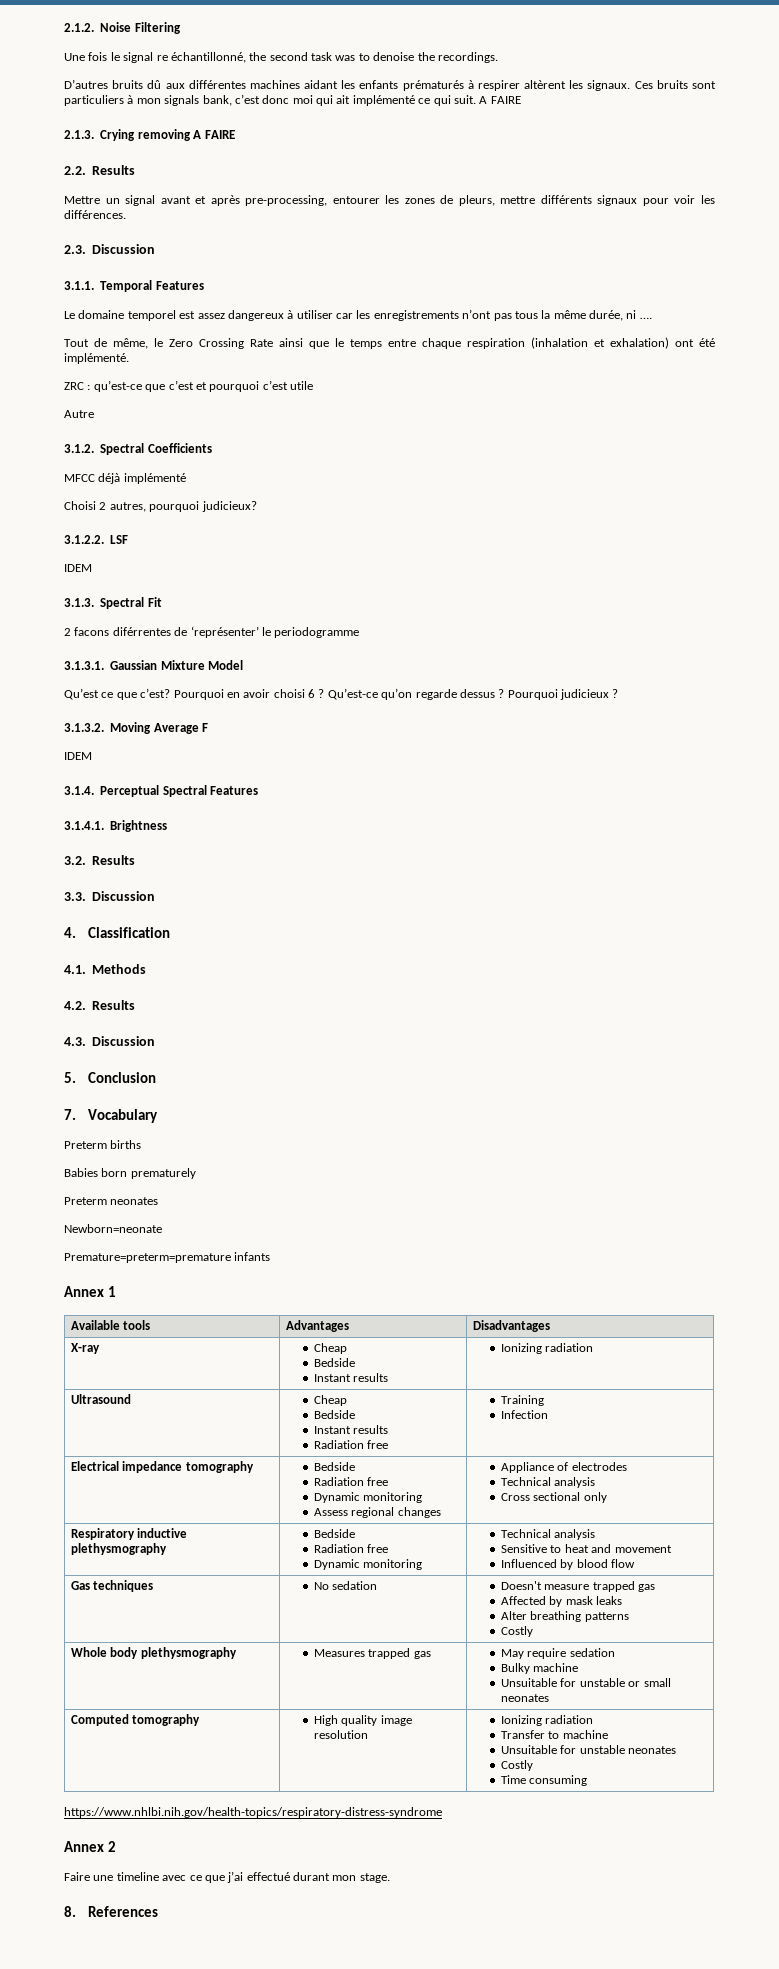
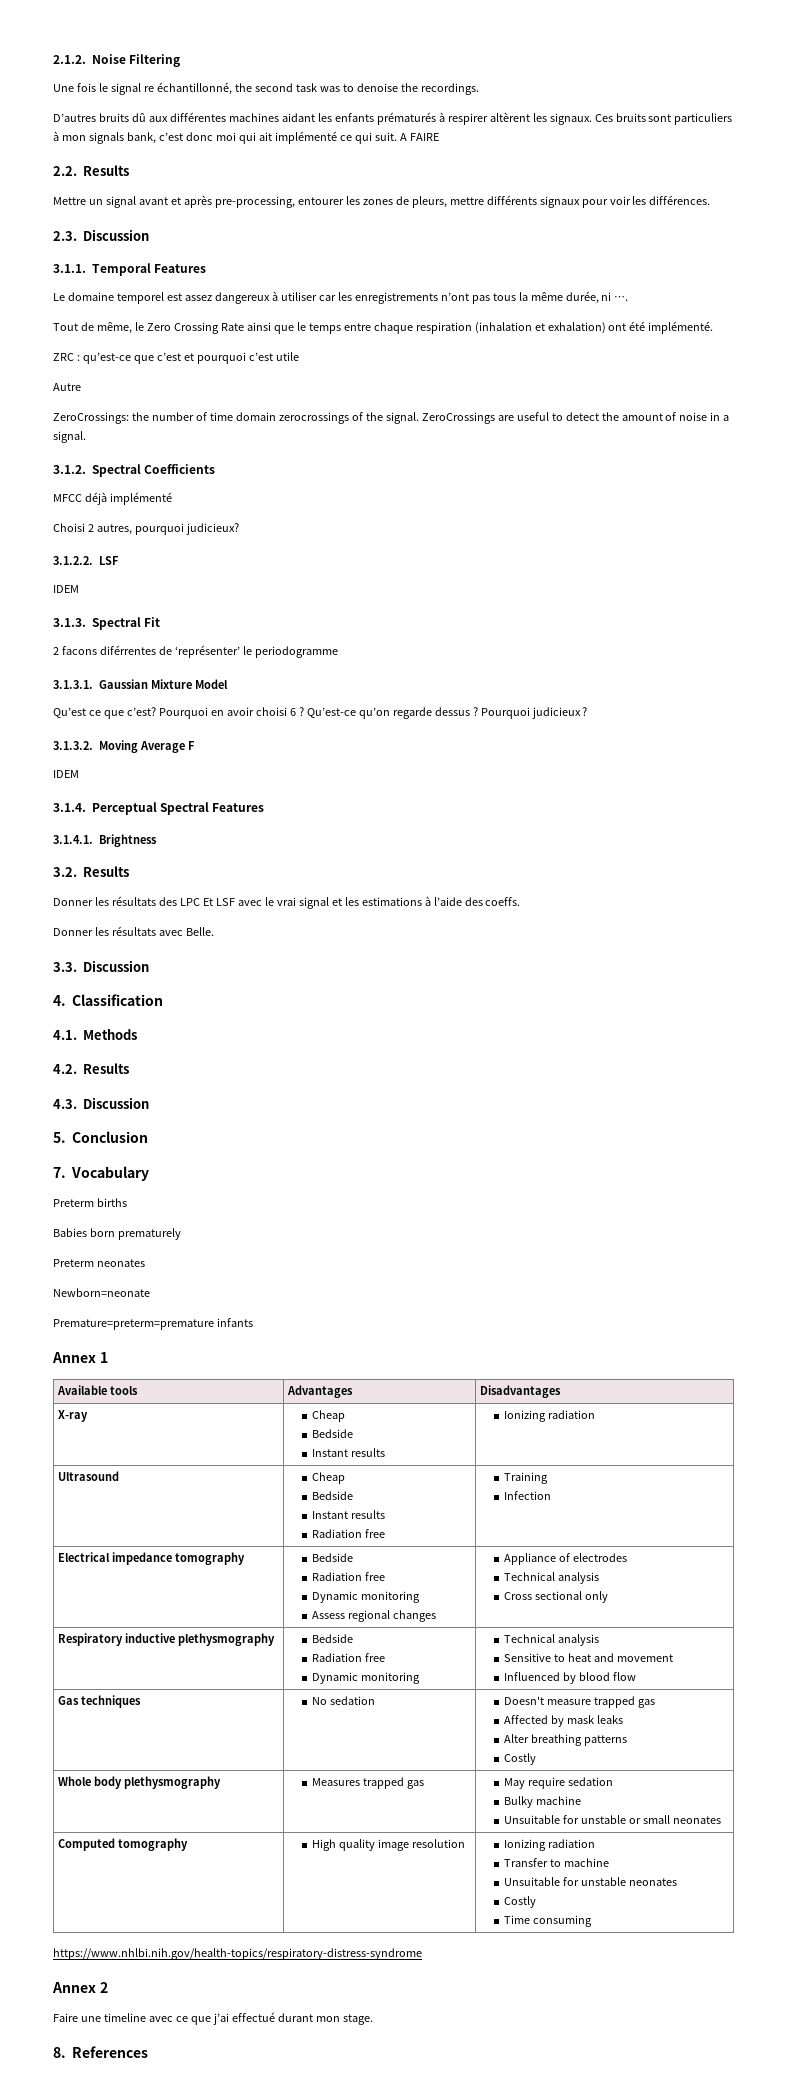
[64,129,235,141] // 2.1.3. Crying removing A FAIRE -> (439, 137) none
(94, 414) none -> [53,412,730,424] [53,431,86,443] // ZeroCrossings: the number of time domain zerocrossings of the signal. ZeroCrossings are useful to detect the amount of noise in a signal.
(136, 860) none -> [53,896,521,909] [53,926,214,936] // Donner les résultats des LPC Et LSF avec le vrai signal et les estimations à l’aide des coeffs. // Donner les résultats avec Belle.

